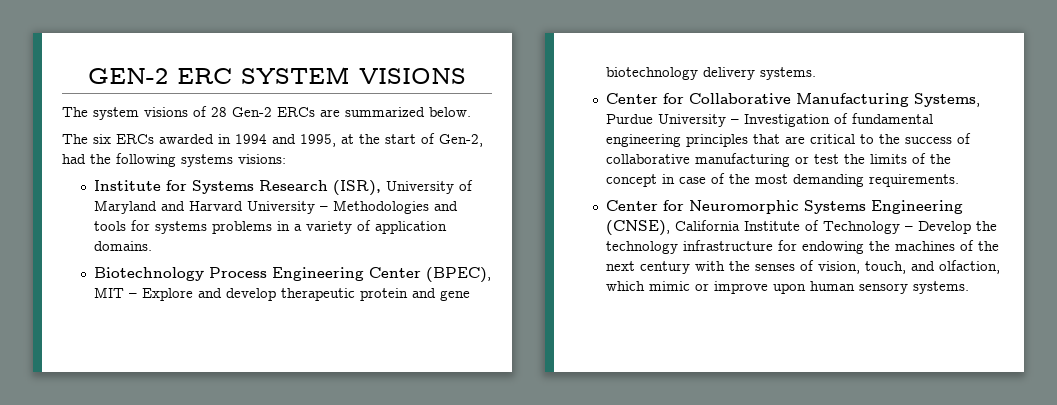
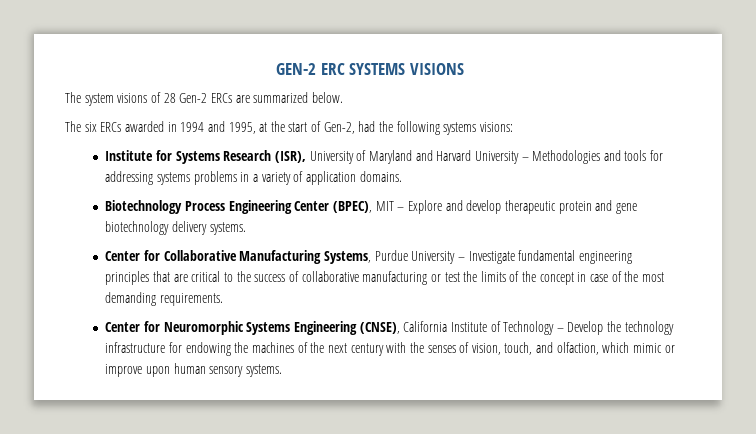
[241,67,350,84] SYSTEM -> [349,63,406,75] SYSTEMS
(151, 225) none -> [105,171,154,185] addressing
[744,113,849,127] Investigation of -> [468,251,515,264] Investigate

